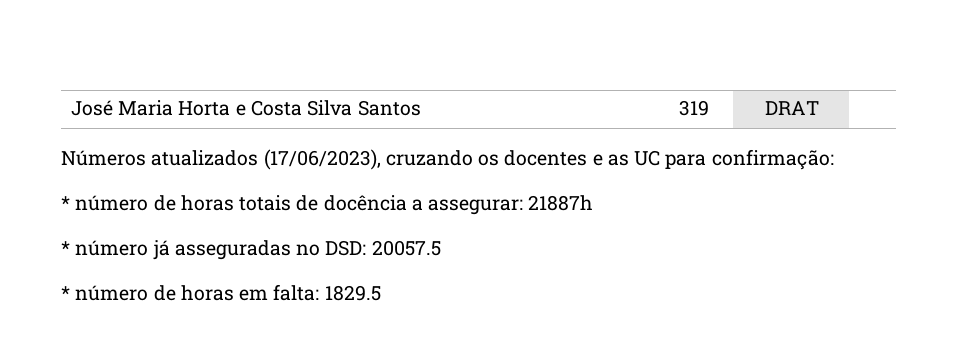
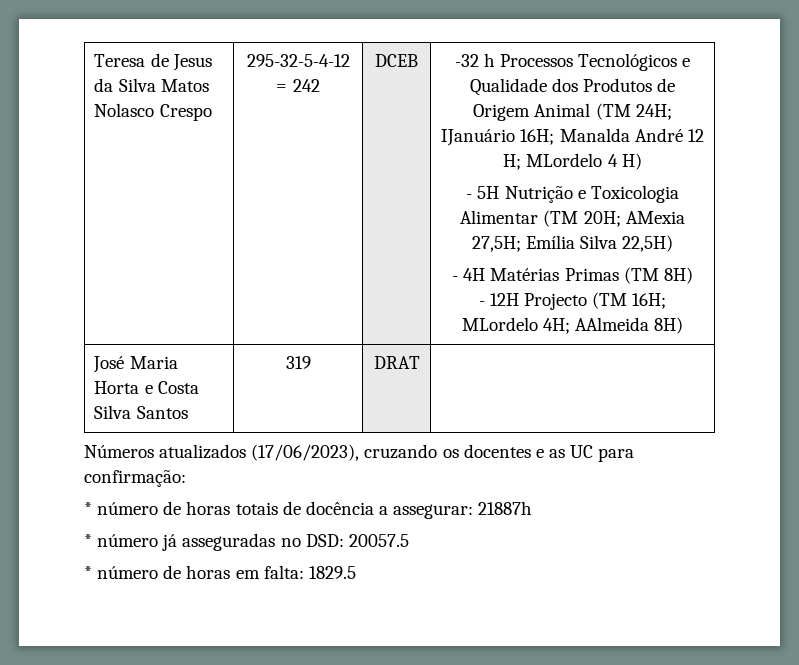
(70, 108) none -> [94,53,212,71] [94,78,209,92] [94,103,212,121] [246,54,350,67] [276,79,320,92] [375,54,418,67] [454,53,691,71] [469,78,676,96] [473,103,672,121] [441,128,704,146] [503,153,642,170] [466,185,679,203] [460,210,685,227] [471,235,674,252] [452,267,693,284] [478,292,667,310] [461,317,684,334] Teresa de Jesus da Silva Matos Nolasco Crespo | 295-32-5-4-12 = 242 | DCEB | -32 h Processos Tecnológicos e Qualidade dos Produtos de Origem Animal (TM 24H; IJanuário 16H; Manalda André 12 H; MLordelo 4 H) // - 5H Nutrição e Toxicologia Alimentar (TM 20H; AMexia 27,5H; Emília Silva 22,5H) // - 4H Matérias Primas (TM 8H) // - 12H Projecto (TM 16H; MLordelo 4H; AAlmeida 8H) //

